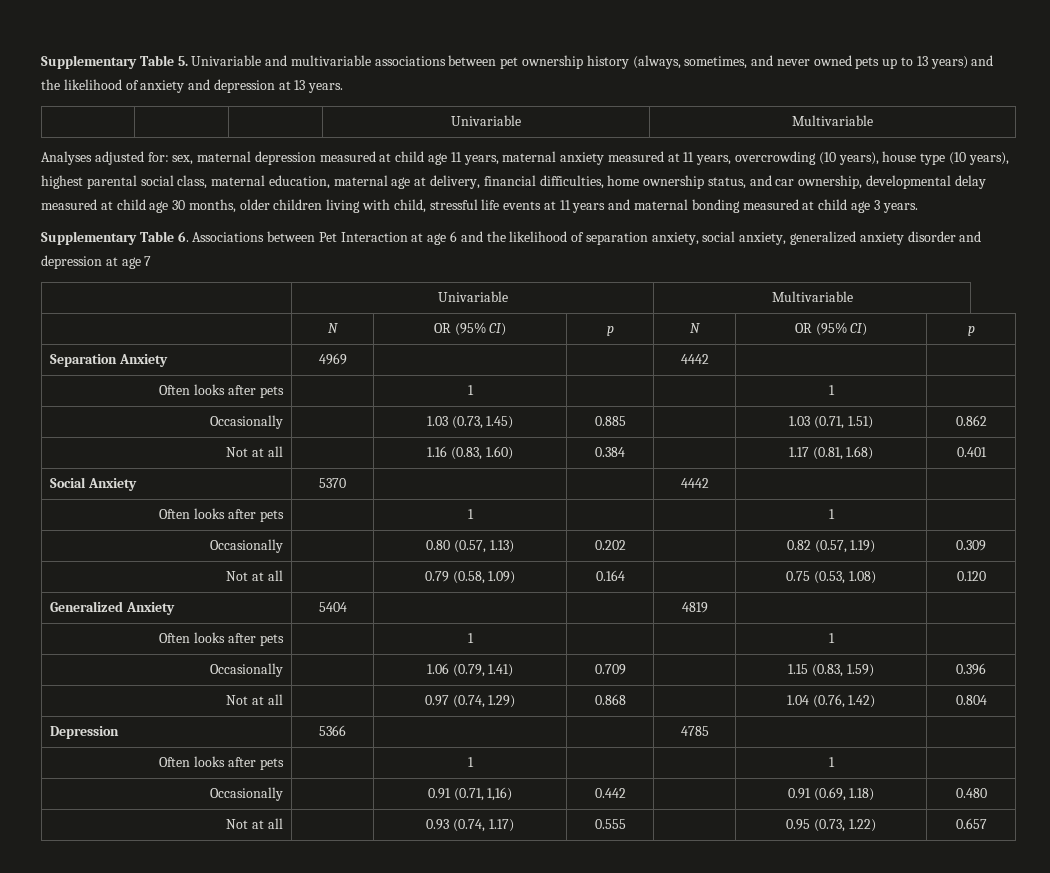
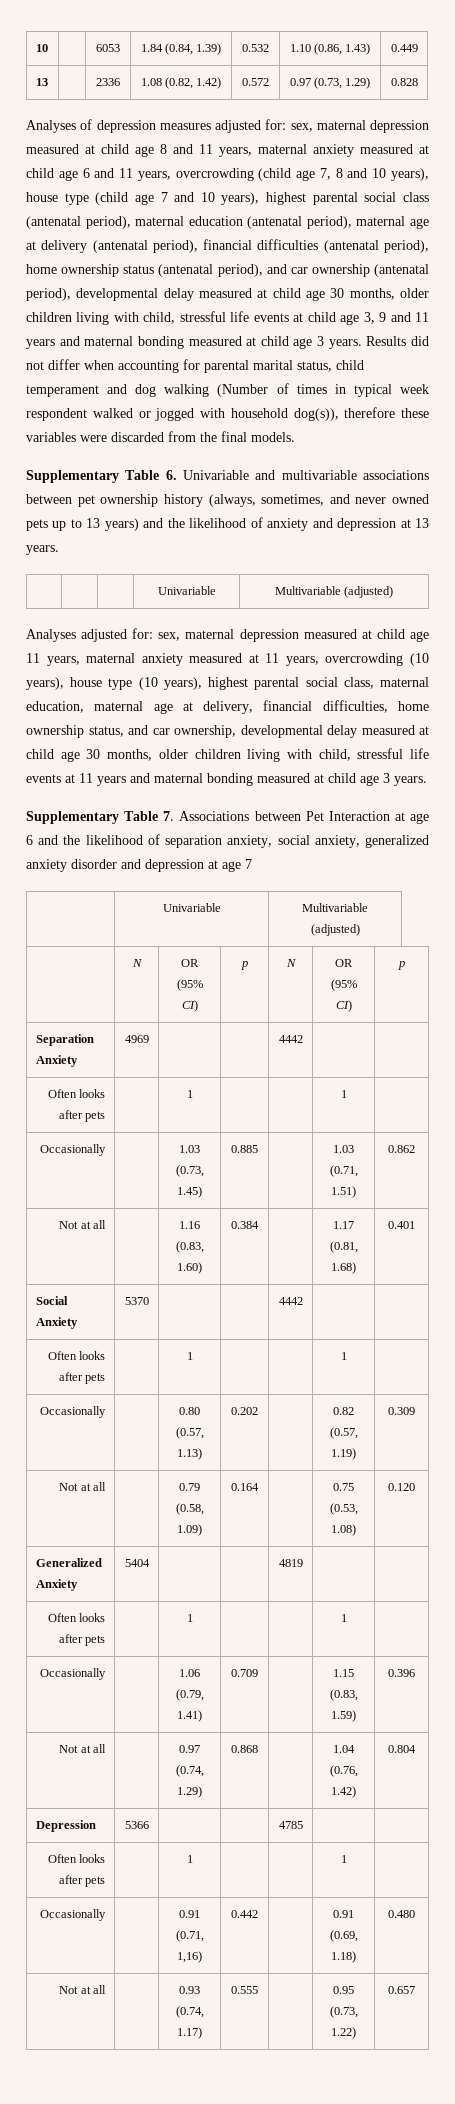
[41,55,188,69] Supplementary Table 5. -> [35,44,48,52] [96,44,120,52] [140,43,222,55] [242,44,269,52] [289,43,371,55] [390,44,418,52] [35,78,48,86] [96,78,120,86] [140,77,222,89] [242,78,269,86] [289,77,371,89] [390,78,418,86] [26,119,429,133] [26,144,429,157] [26,168,430,181] [26,192,429,205] [26,216,429,229] [26,239,429,253] [26,264,429,277] [26,288,429,301] [26,311,429,325] [26,336,429,349] [26,359,364,373] [26,383,429,397] [26,407,429,421] [26,431,295,442] [26,470,177,483] 10 | | 6053 | 1.84 (0.84, 1.39) | 0.532 | 1.10 (0.86, 1.43) | 0.449 // 13 | | 2336 | 1.08 (0.82, 1.42) | 0.572 | 0.97 (0.73, 1.29) | 0.828 // Analyses of depression measures adjusted for: sex, maternal depression measured at child age 8 and 11 years, maternal anxiety measured at child age 6 and 11 years, overcrowding (child age 7, 8 and 10 years), house type (child age 7 and 10 years), highest parental social class (antenatal period), maternal education (antenatal period), maternal age at delivery (antenatal period), financial difficulties (antenatal period), home ownership status (antenatal period), and car ownership (antenatal period), developmental delay measured at child age 30 months, older children living with child, stressful life events at child age 3, 9 and 11 years and maternal bonding measured at child age 3 years. Results did not differ when accounting for parental marital status, child temperament and dog walking (Number of times in typical week respondent walked or jogged with household dog(s)), therefore these variables were discarded from the final models. // Supplementary Table 6.
(874, 120) none -> [344,586,394,598] (adjusted)
[177,231,189,242] 6. -> [163,811,175,821] 7.
(853, 296) none -> [310,924,360,936] (adjusted)

